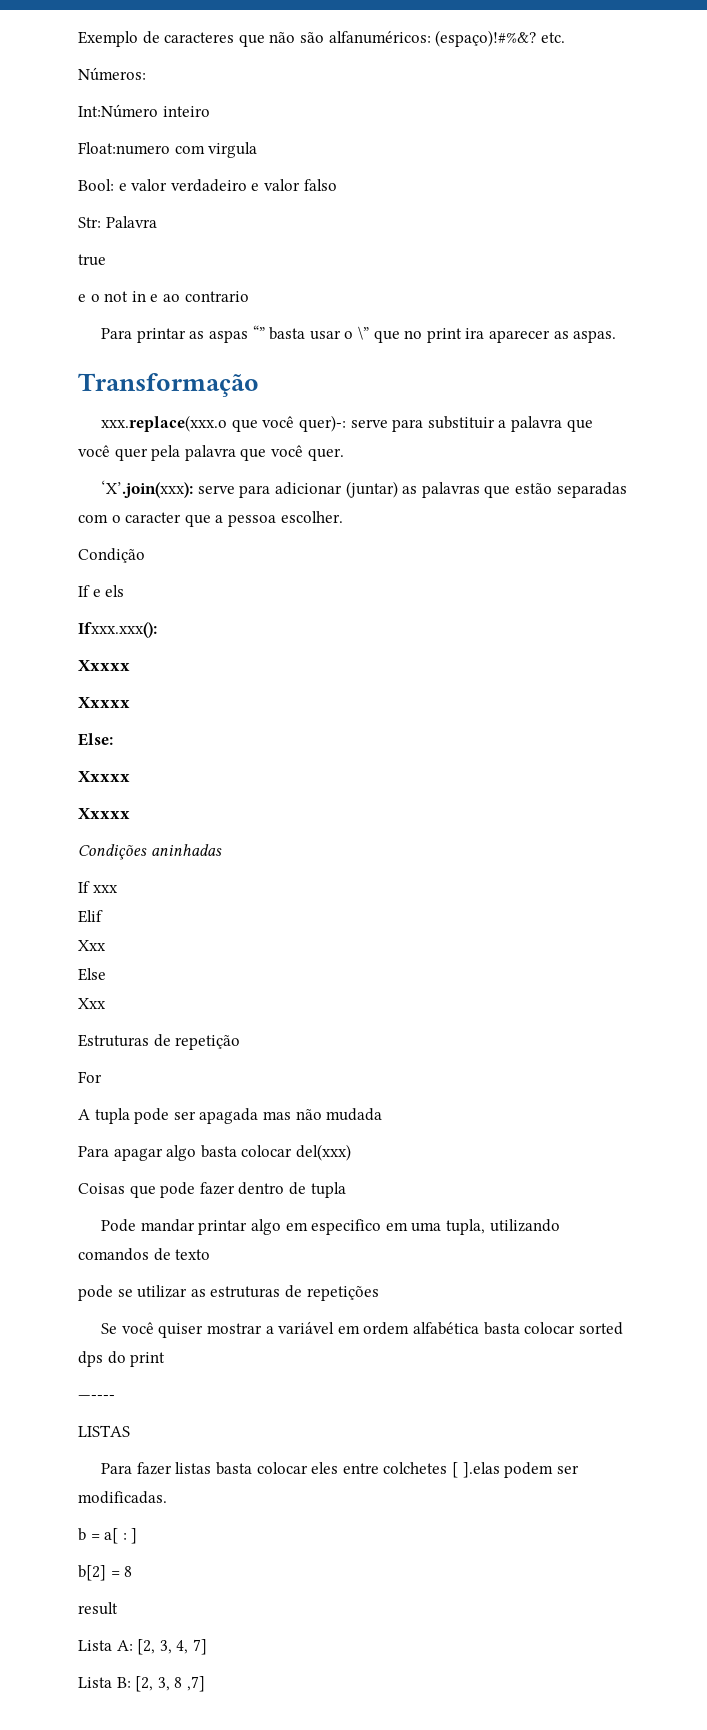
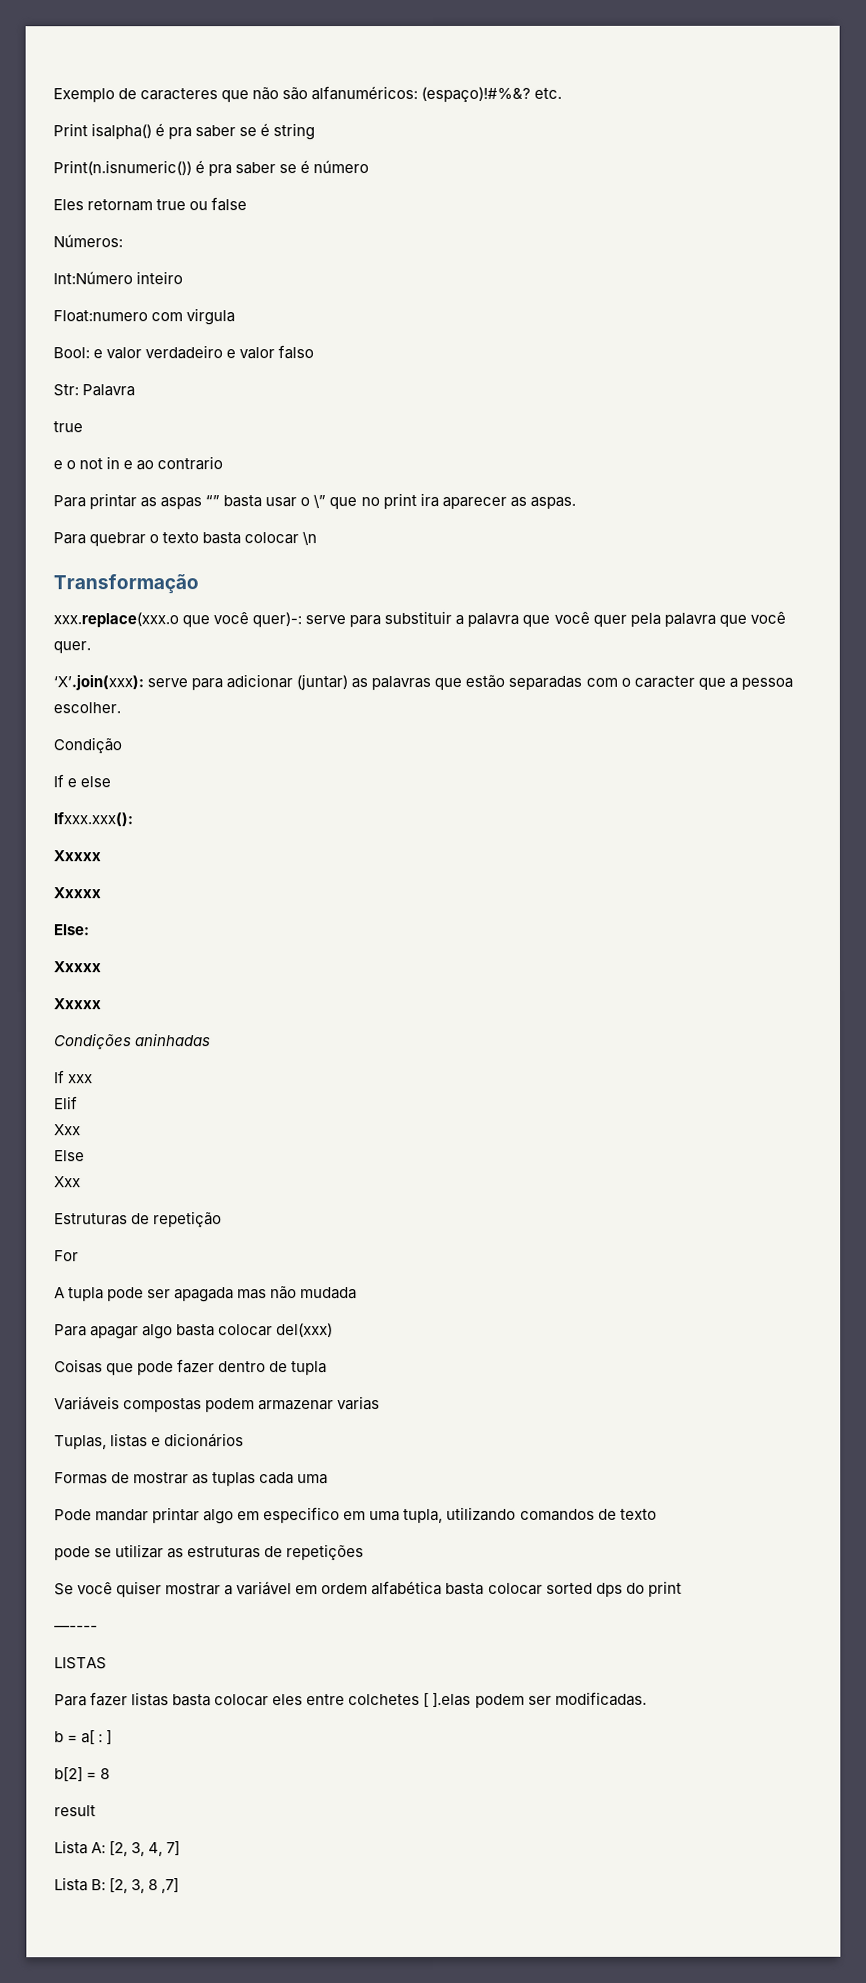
(565, 37) none -> [53,123,316,141] [53,160,370,177] [53,197,248,212] // Print isalpha() é pra saber se é string // Print(n.isnumeric()) é pra saber se é número // Eles retornam true ou false
(617, 336) none -> [53,531,318,547] // Para quebrar o texto basta colocar \n
[105,585,125,597] els -> [80,776,112,788] else
(346, 1190) none -> [54,1396,381,1413] [54,1433,245,1450] [54,1472,329,1487] // Variáveis compostas podem armazenar varias // Tuplas, listas e dicionários // Formas de mostrar as tuplas cada uma

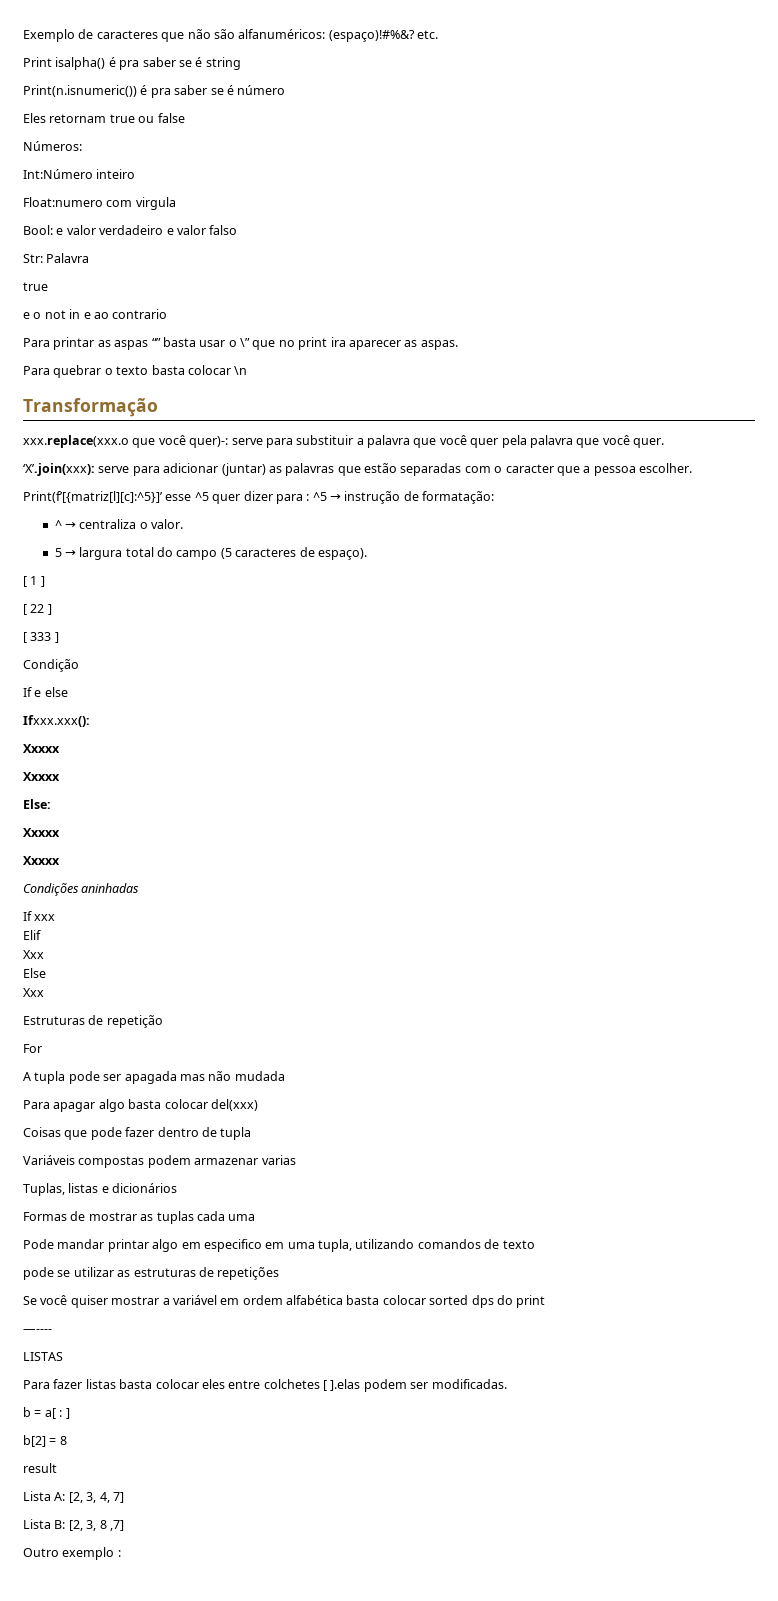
(121, 708) none -> [23,491,495,504] [54,519,184,529] [54,547,367,560] [23,576,45,587] [23,604,52,615] [23,632,59,643] // Print(f’[{matriz[l][c]:^5}]’ esse ^5 quer dizer para : ^5 → instrução de formatação: // ^ → centraliza o valor. // 5 → largura total do campo (5 caracteres de espaço). // [ 1 ] // [ 22 ] // [ 333 ]
(180, 1886) none -> [23,1547,121,1560] // Outro exemplo :

